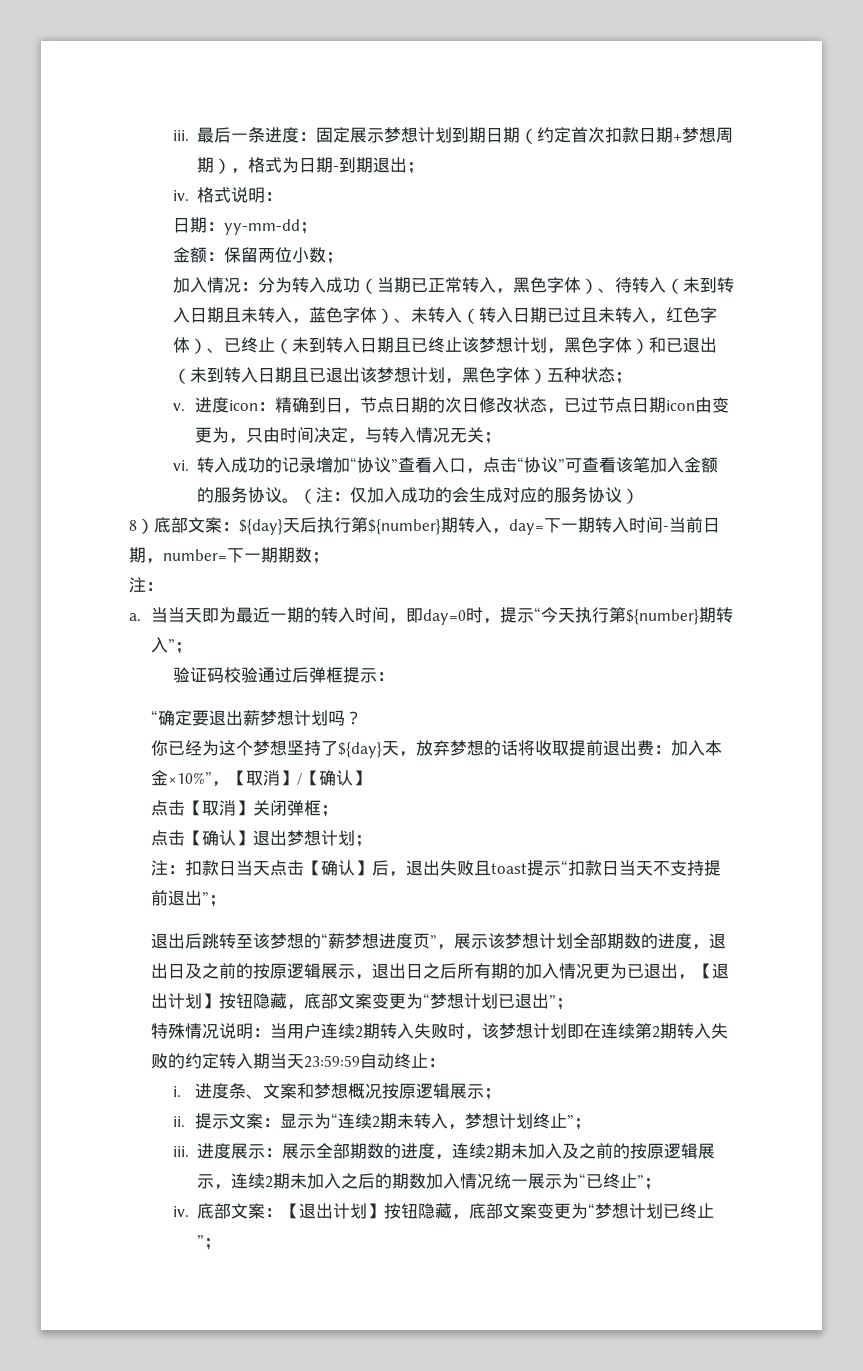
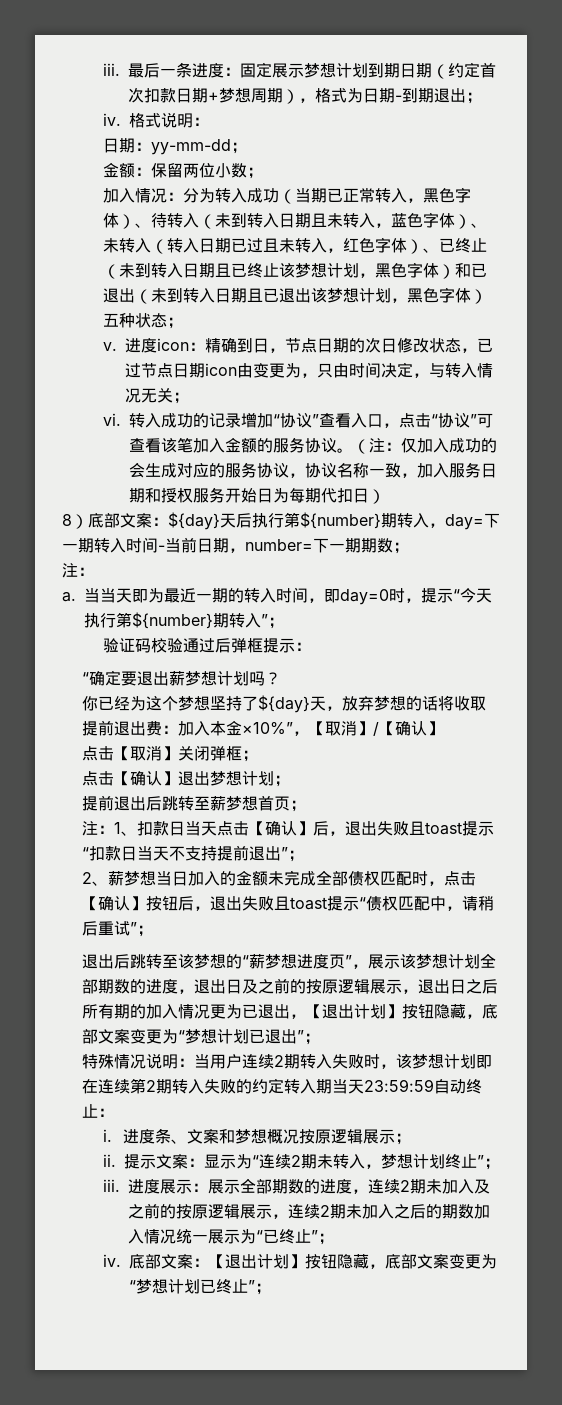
(623, 495) none -> [288,462,497,478] [128,487,369,503] ，协议名称一致，加入服务日期和授权服务开始日为每期代扣日
[150,860,185,876] // 注： -> [82,795,307,812] [82,821,138,836] // 提前退出后跳转至薪梦想首页； // 注：1、
(226, 901) none -> [82,870,477,886] [82,896,495,911] [82,921,154,937] // 2、薪梦想当日加入的金额未完成全部债权匹配时，点击【确认】按钮后，退出失败且toast提示“债权匹配中，请稍后重试”；

